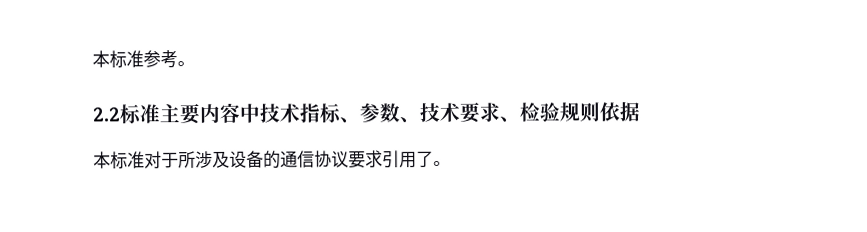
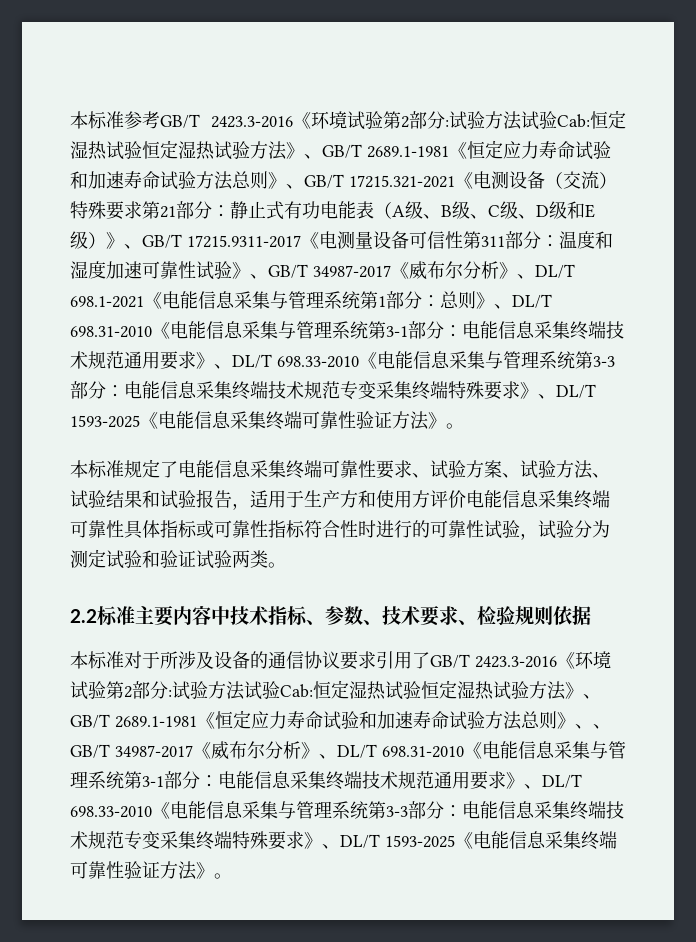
(178, 59) none -> [160,110,626,130] [70,140,611,160] [70,171,617,190] [70,201,595,220] [70,231,613,249] [70,261,575,280] [70,291,552,309] [70,321,624,340] [70,351,615,370] [70,381,596,400] [70,411,464,430] [70,459,610,479] [70,489,610,510] [70,520,610,540] [70,549,268,569] GB/T 2423.3-2016《环境试验第2部分:试验方法试验Cab:恒定湿热试验恒定湿热试验方法》、GB/T 2689.1-1981《恒定应力寿命试验和加速寿命试验方法总则》、GB/T 17215.321-2021《电测设备（交流）特殊要求第21部分：静止式有功电能表（A级、B级、C级、D级和E级）》、GB/T 17215.9311-2017《电测量设备可信性第311部分：温度和湿度加速可靠性试验》、GB/T 34987-2017《威布尔分析》、DL/T 698.1-2021《电能信息采集与管理系统第1部分：总则》、DL/T 698.31-2010《电能信息采集与管理系统第3-1部分：电能信息采集终端技术规范通用要求》、DL/T 698.33-2010《电能信息采集与管理系统第3-3部分：电能信息采集终端技术规范专变采集终端特殊要求》、DL/T 1593-2025《电能信息采集终端可靠性验证方法》。 // 本标准规定了电能信息采集终端可靠性要求、试验方案、试验方法、试验结果和试验报告，适用于生产方和使用方评价电能信息采集终端可靠性具体指标或可靠性指标符合性时进行的可靠性试验，试验分为测定试验和验证试验两类
(434, 159) none -> [430,651,611,669] [70,680,601,700] [70,710,611,730] [70,741,626,760] [70,771,582,790] [70,801,624,820] [70,831,617,850] [70,861,214,880] GB/T 2423.3-2016《环境试验第2部分:试验方法试验Cab:恒定湿热试验恒定湿热试验方法》、GB/T 2689.1-1981《恒定应力寿命试验和加速寿命试验方法总则》、、GB/T 34987-2017《威布尔分析》、DL/T 698.31-2010《电能信息采集与管理系统第3-1部分：电能信息采集终端技术规范通用要求》、DL/T 698.33-2010《电能信息采集与管理系统第3-3部分：电能信息采集终端技术规范专变采集终端特殊要求》、DL/T 1593-2025《电能信息采集终端可靠性验证方法》

